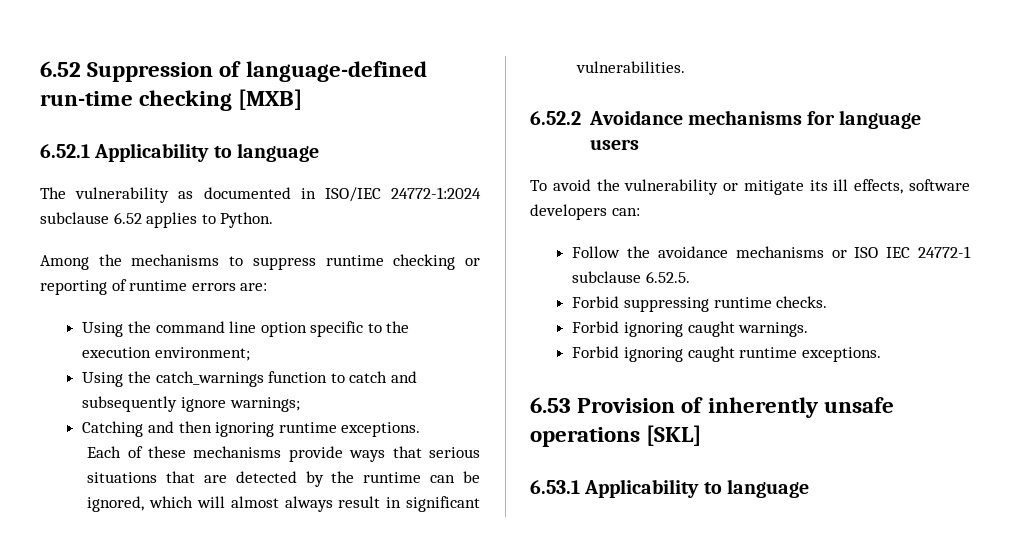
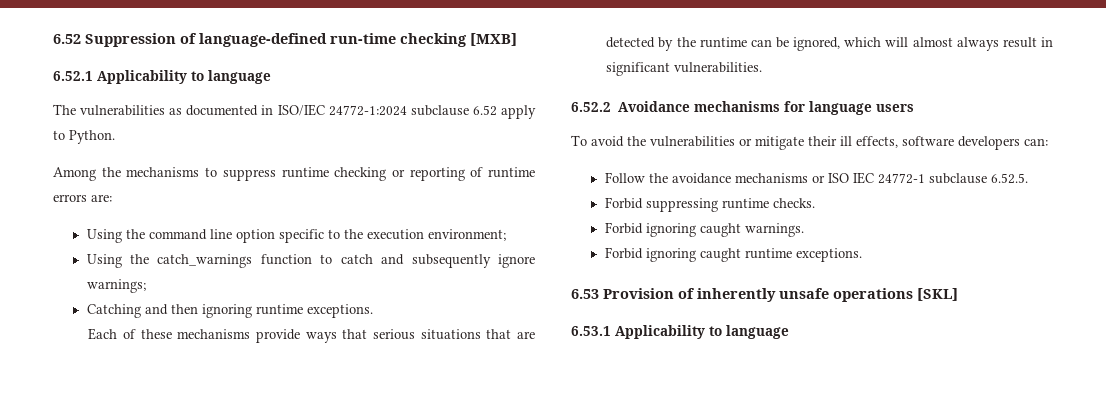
[75,187,170,203] vulnerability -> [80,105,166,116] vulnerabilities
[146,212,198,228] applies -> [500,105,536,119] apply
[624,179,719,195] vulnerability -> [650,136,735,147] vulnerabilities
[809,180,828,191] its -> [808,136,837,146] their

